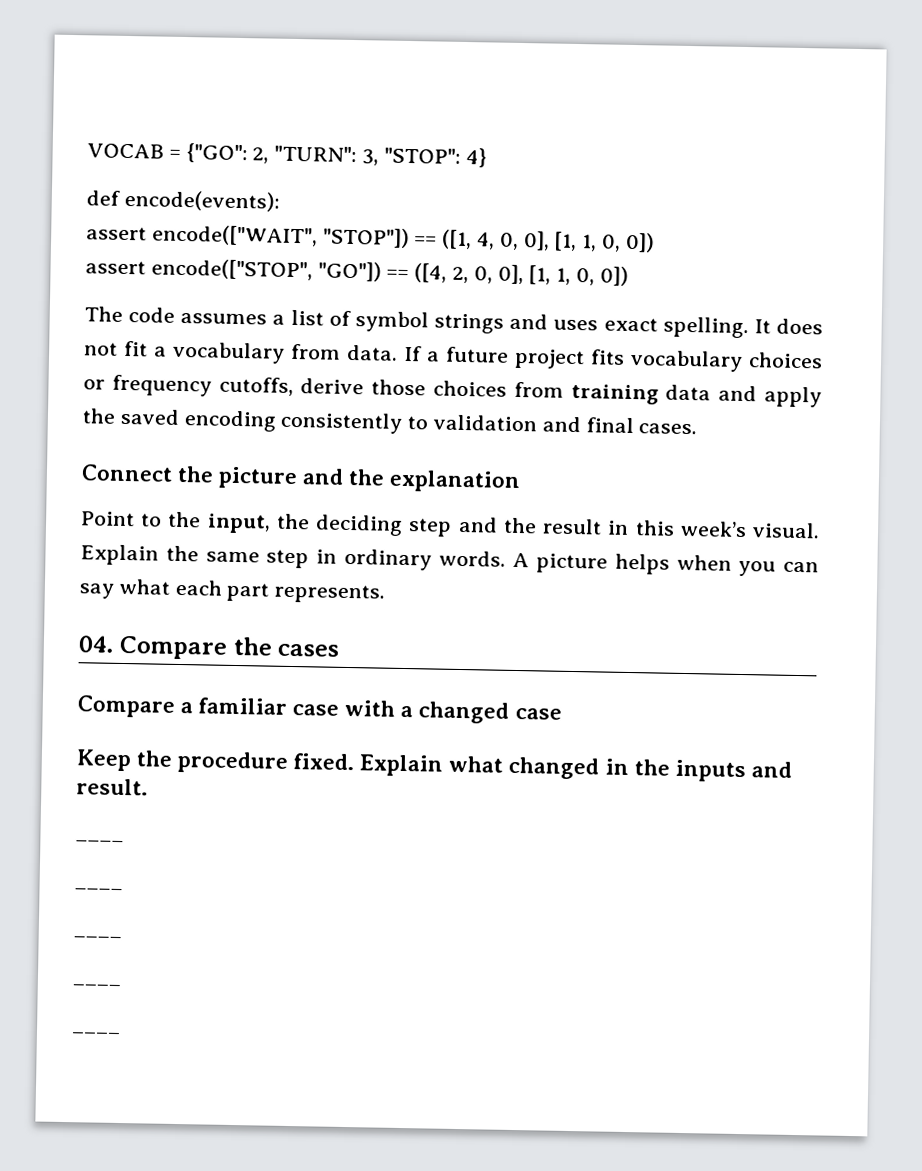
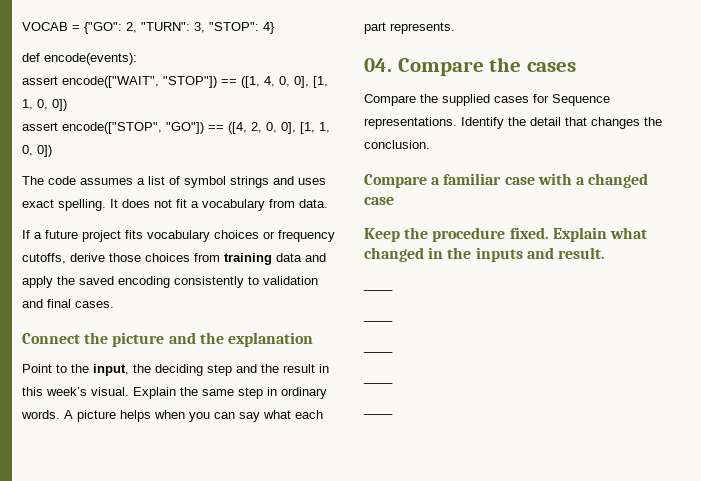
(398, 352) none -> (328, 203) //
(340, 650) none -> [364,94,610,106] [364,117,662,129] [364,140,430,149] // Compare the supplied cases for Sequence representations. Identify the detail that changes the conclusion.

